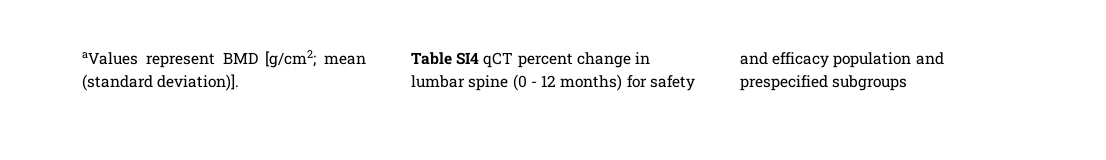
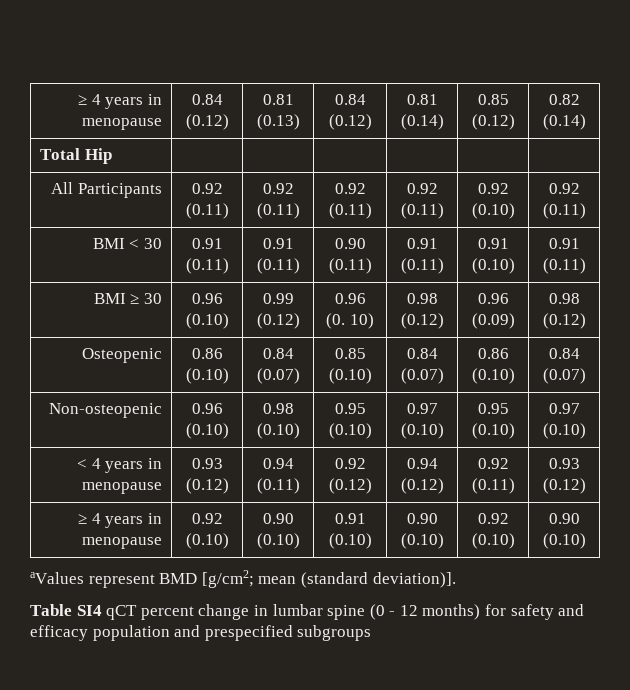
(82, 58) none -> [77,94,162,109] [81,118,162,130] [191,94,223,105] [185,114,229,130] [262,94,294,105] [256,114,300,130] [334,94,366,105] [328,114,372,130] [406,94,438,105] [400,114,444,130] [477,94,509,105] [471,114,515,130] [548,94,580,105] [542,114,586,130] [40,148,112,164] [51,182,162,198] [191,183,223,194] [185,203,229,219] [262,183,294,194] [256,203,300,219] [334,183,366,194] [328,203,372,219] [406,183,438,194] [400,203,444,219] [477,183,509,194] [471,203,515,219] [548,183,580,194] [542,203,586,219] [92,238,162,249] [191,238,223,249] [185,258,229,274] [262,238,294,249] [256,258,300,274] [334,238,366,249] [328,258,372,274] [406,238,438,249] [400,258,444,274] [477,238,509,249] [471,258,515,274] [548,238,580,249] [542,258,586,274] [93,293,162,304] [191,293,223,304] [185,313,229,329] [262,293,294,304] [256,313,300,329] [334,293,366,304] [326,313,374,329] [406,293,438,304] [400,313,444,329] [477,293,509,304] [471,313,515,329] [548,293,580,304] [542,313,586,329] [81,348,162,363] [191,348,223,359] [185,368,229,384] [262,348,294,359] [256,368,300,384] [334,348,366,359] [328,368,372,384] [406,348,438,359] [400,368,444,384] [477,348,509,359] [471,368,515,384] [548,348,580,359] [542,368,586,384] [48,403,162,418] [191,403,223,414] [185,423,229,439] [262,403,294,414] [256,423,300,439] [334,403,366,414] [328,423,372,439] [406,403,438,414] [400,423,444,439] [477,403,509,414] [471,423,515,439] [548,403,580,414] [542,423,586,439] [76,458,162,473] [81,482,162,494] [191,458,223,469] [185,478,229,494] [262,458,294,469] [256,478,300,494] [334,458,366,469] [328,478,372,494] [406,458,438,469] [400,478,444,494] [477,458,509,469] [471,478,515,494] [548,458,580,469] [542,478,586,494] [77,513,162,528] [81,537,162,549] [191,513,223,524] [185,533,229,549] [262,513,294,524] [256,533,300,549] [334,513,366,524] [328,533,372,549] [406,513,438,524] [400,533,444,549] [477,513,509,524] [471,533,515,549] [548,513,580,524] [542,533,586,549] ≥ 4 years in menopause | 0.84 (0.12) | 0.81 (0.13) | 0.84 (0.12) | 0.81 (0.14) | 0.85 (0.12) | 0.82 (0.14) // Total Hip | | | | | | // All Participants | 0.92 (0.11) | 0.92 (0.11) | 0.92 (0.11) | 0.92 (0.11) | 0.92 (0.10) | 0.92 (0.11) // BMI < 30 | 0.91 (0.11) | 0.91 (0.11) | 0.90 (0.11) | 0.91 (0.11) | 0.91 (0.10) | 0.91 (0.11) // BMI ≥ 30 | 0.96 (0.10) | 0.99 (0.12) | 0.96 (0. 10) | 0.98 (0.12) | 0.96 (0.09) | 0.98 (0.12) // Osteopenic | 0.86 (0.10) | 0.84 (0.07) | 0.85 (0.10) | 0.84 (0.07) | 0.86 (0.10) | 0.84 (0.07) // Non-osteopenic | 0.96 (0.10) | 0.98 (0.10) | 0.95 (0.10) | 0.97 (0.10) | 0.95 (0.10) | 0.97 (0.10) // < 4 years in menopause | 0.93 (0.12) | 0.94 (0.11) | 0.92 (0.12) | 0.94 (0.12) | 0.92 (0.11) | 0.93 (0.12) // ≥ 4 years in menopause | 0.92 (0.10) | 0.90 (0.10) | 0.91 (0.10) | 0.90 (0.10) | 0.92 (0.10) | 0.90 (0.10) //

